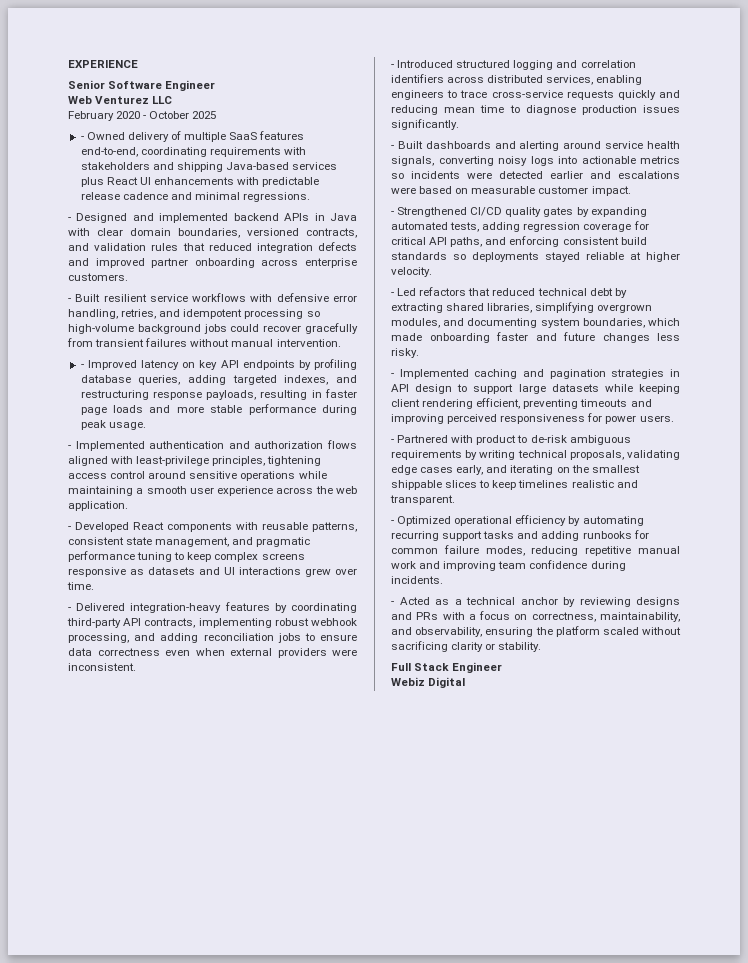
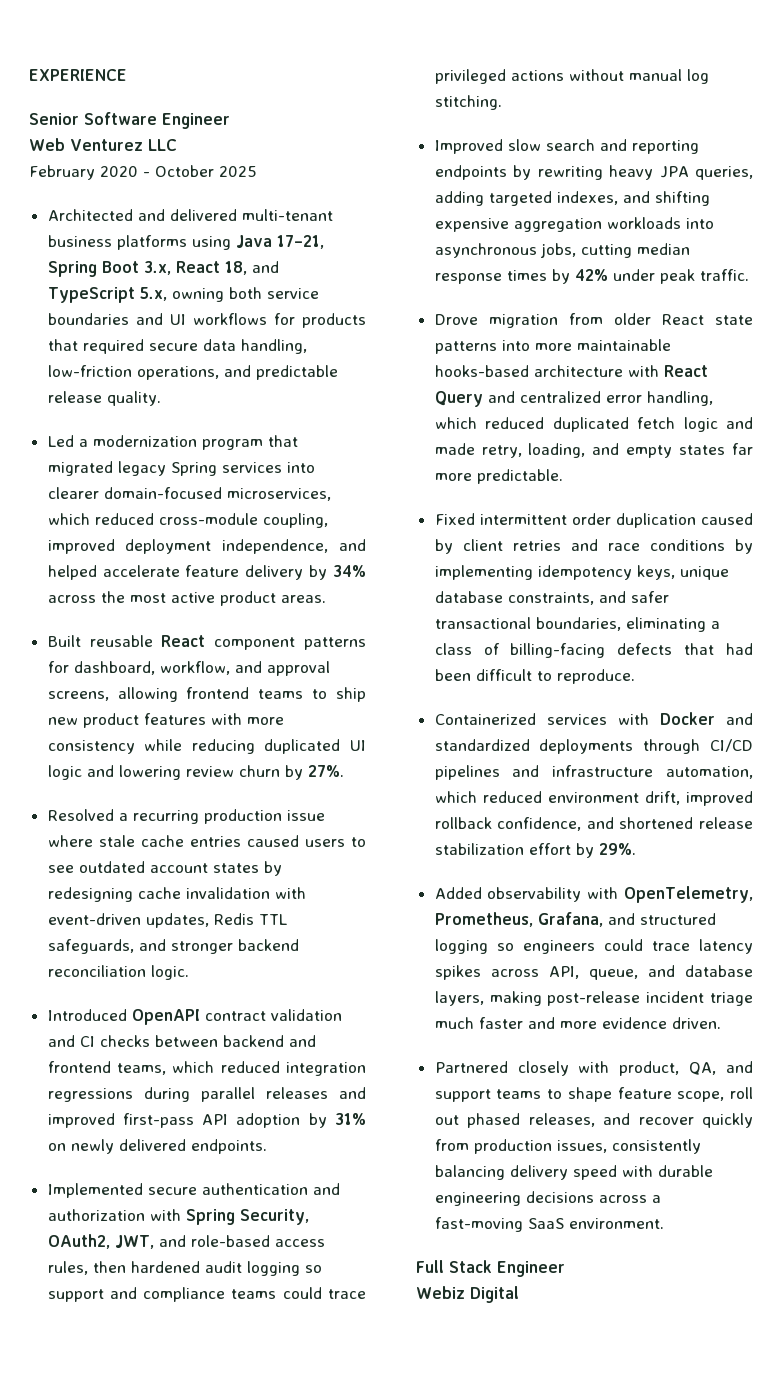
[80,131,305,142] [80,147,306,157] [80,162,338,172] [80,177,320,187] [80,192,311,202] [68,213,357,223] [68,228,357,238] [68,242,357,253] [68,258,357,268] [68,273,128,281] [68,293,357,302] [68,309,320,319] [68,323,358,334] [67,338,341,347] [80,359,357,370] [80,375,131,383] - Owned delivery of multiple SaaS features end-to-end, coordinating requirements with stakeholders and shipping Java-based services plus React UI enhancements with predictable release cadence and minimal regressions. // - Designed and implemented backend APIs in Java with clear domain boundaries, versioned contracts, and validation rules that reduced integration defects and improved partner onboarding across enterprise customers. // - Built resilient service workflows with defensive error handling, retries, and idempotent processing so high-volume background jobs could recover gracefully from transient failures without manual intervention. // - Improved latency on key API endpoints by profiling database -> [47,209,333,221] [47,235,324,250] [47,261,279,277] [47,287,319,303] [47,313,366,328] [47,339,307,354] [47,365,338,380] [47,391,161,406] [47,435,298,450] [47,461,315,476] [47,487,331,501] [47,513,328,528] [47,539,366,554] [47,565,367,580] [47,591,326,606] [47,635,366,650] [47,661,330,676] [47,687,367,702] [47,713,284,728] [47,739,366,754] [47,765,344,780] [47,809,325,824] [47,835,367,847] [47,861,282,876] [47,887,306,902] [47,913,287,928] [47,939,299,954] [47,965,189,980] [47,1009,342,1025] [47,1035,316,1047] [47,1061,366,1076] [47,1087,366,1102] [47,1113,366,1128] [47,1139,267,1154] [47,1183,340,1198] [47,1209,309,1225] [47,1234,325,1249] [47,1261,322,1276] [47,1287,366,1302] [434,69,709,84] [434,95,502,110] [434,139,699,154] [434,165,689,180] Architected and delivered multi-tenant business platforms using Java 17–21, Spring Boot 3.x, React 18, and TypeScript 5.x, owning both service boundaries and UI workflows for products that required secure data handling, low-friction operations, and predictable release quality. // Led a modernization program that migrated legacy Spring services into clearer domain-focused microservices, which reduced cross-module coupling, improved deployment independence, and helped accelerate feature delivery by 34% across the most active product areas. // Built reusable React component patterns for dashboard, workflow, and approval screens, allowing frontend teams to ship new product features with more consistency while reducing duplicated UI logic and lowering review churn by 27%. // Resolved a recurring production issue where stale cache entries caused users to see outdated account states by redesigning cache invalidation with event-driven updates, Redis TTL safeguards, and stronger backend reconciliation logic. // Introduced OpenAPI contract validation and CI checks between backend and frontend teams, which reduced integration regressions during parallel releases and improved first-pass API adoption by 31% on newly delivered endpoints. // Implemented secure authentication and authorization with Spring Security, OAuth2, JWT, and role-based access rules, then hardened audit logging so support and compliance teams could trace privileged actions without manual log stitching. // Improved slow search and reporting endpoints by rewriting heavy JPA
[80,389,358,400] [80,404,357,415] [80,420,146,430] [68,440,357,451] [68,456,322,466] [68,471,327,481] [68,486,357,496] [68,501,128,511] [68,522,357,532] [68,537,311,547] [68,551,305,562] [68,567,357,577] [67,582,94,590] [68,602,357,613] [67,618,357,628] [68,633,357,643] [68,648,357,658] [68,663,136,671] [391,60,636,70] [391,74,643,85] [391,90,680,100] [391,105,680,115] [391,119,459,130] [391,141,680,151] [391,156,680,166] [391,171,680,179] [391,186,631,196] [391,207,647,217] [391,221,649,232] [391,236,647,247] [391,252,680,262] [391,267,432,277] [391,287,627,298] [391,302,653,313] [391,318,680,328] [391,332,680,343] [391,348,419,358] [391,369,680,379] [391,384,680,394] [391,398,652,409] [391,413,674,424] [391,435,631,445] [391,450,680,460] [391,465,640,475] [391,480,638,490] [390,495,455,505] [391,515,644,526] [391,530,649,541] [391,545,680,556] [391,560,626,571] [391,576,443,584] [391,597,680,607] [391,611,680,622] [391,626,681,637] [391,641,542,652] restructuring response payloads, resulting in faster page loads and more stable performance during peak usage. // - Implemented authentication and authorization flows aligned with least-privilege principles, tightening access control around sensitive operations while maintaining a smooth user experience across the web application. // - Developed React components with reusable patterns, consistent state management, and pragmatic performance tuning to keep complex screens responsive as datasets and UI interactions grew over time. // - Delivered integration-heavy features by coordinating third-party API contracts, implementing robust webhook processing, and adding reconciliation jobs to ensure data correctness even when external providers were inconsistent. // - Introduced structured logging and correlation identifiers across distributed services, enabling engineers to trace cross-service requests quickly and reducing mean time to diagnose production issues significantly. // - Built dashboards and alerting around service health signals, converting noisy logs into actionable metrics so incidents were detected earlier and escalations were based on measurable customer impact. // - Strengthened CI/CD quality gates by expanding automated tests, adding regression coverage for critical API paths, and enforcing consistent build standards so deployments stayed reliable at higher velocity. // - Led refactors that reduced technical debt by extracting shared libraries, simplifying overgrown modules, and documenting system boundaries, which made onboarding faster and future changes less risky. // - Implemented caching and pagination strategies in API design to support large datasets while keeping client rendering efficient, preventing timeouts and improving perceived responsiveness for power users. // - Partnered with product to de-risk ambiguous requirements by writing technical proposals, validating edge cases early, and iterating on the smallest shippable slices to keep timelines realistic and transparent. // - Optimized operational efficiency by automating recurring support tasks and adding runbooks for common failure modes, reducing repetitive manual work and improving team confidence during incidents. // - Acted as a technical anchor by reviewing designs and PRs with a focus on correctness, maintainability, and observability, ensuring the platform scaled without sacrificing clarity or stability. -> [654,191,710,206] [434,217,714,232] [434,243,690,258] [434,269,749,284] [434,313,753,328] [434,339,671,354] [434,365,708,377] [434,391,713,407] [434,417,753,432] [434,443,753,458] [434,469,563,484] [434,513,753,528] [434,539,753,554] [434,565,729,580] [434,591,669,605] [434,617,720,632] [434,643,753,658] [434,669,635,684] [434,712,753,725] [434,739,753,754] [434,765,753,780] [434,791,753,806] [434,817,753,831] [434,843,636,858] [434,886,753,903] [434,912,716,927] [434,939,753,954] [434,965,753,980] [434,991,753,1006] [434,1017,721,1029] [434,1061,753,1076] [434,1087,753,1102] [434,1113,753,1128] [434,1139,701,1154] [434,1165,713,1180] [434,1191,661,1206] [434,1217,664,1232] shifting expensive aggregation workloads into asynchronous jobs, cutting median response times by 42% under peak traffic. // Drove migration from older React state patterns into more maintainable hooks-based architecture with React Query and centralized error handling, which reduced duplicated fetch logic and made retry, loading, and empty states far more predictable. // Fixed intermittent order duplication caused by client retries and race conditions by implementing idempotency keys, unique database constraints, and safer transactional boundaries, eliminating a class of billing-facing defects that had been difficult to reproduce. // Containerized services with Docker and standardized deployments through CI/CD pipelines and infrastructure automation, which reduced environment drift, improved rollback confidence, and shortened release stabilization effort by 29%. // Added observability with OpenTelemetry, Prometheus, Grafana, and structured logging so engineers could trace latency spikes across API, queue, and database layers, making post-release incident triage much faster and more evidence driven. // Partnered closely with product, QA, and support teams to shape feature scope, roll out phased releases, and recover quickly from production issues, consistently balancing delivery speed with durable engineering decisions across a fast-moving SaaS environment.

